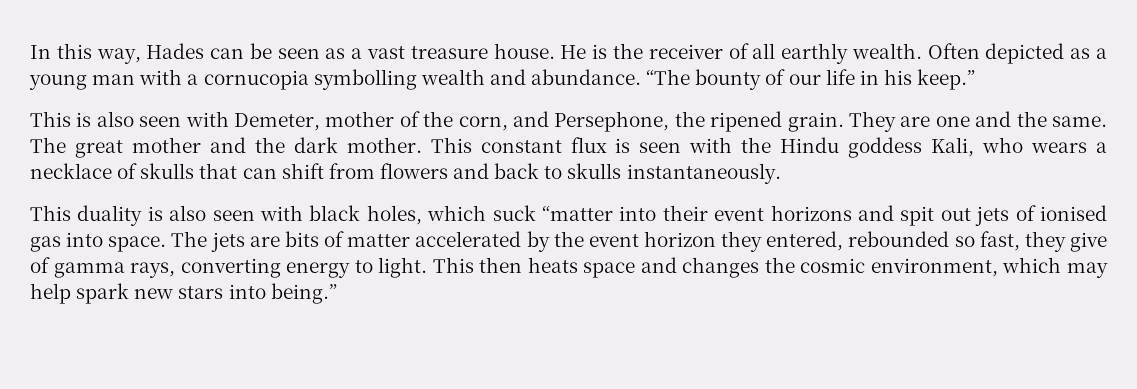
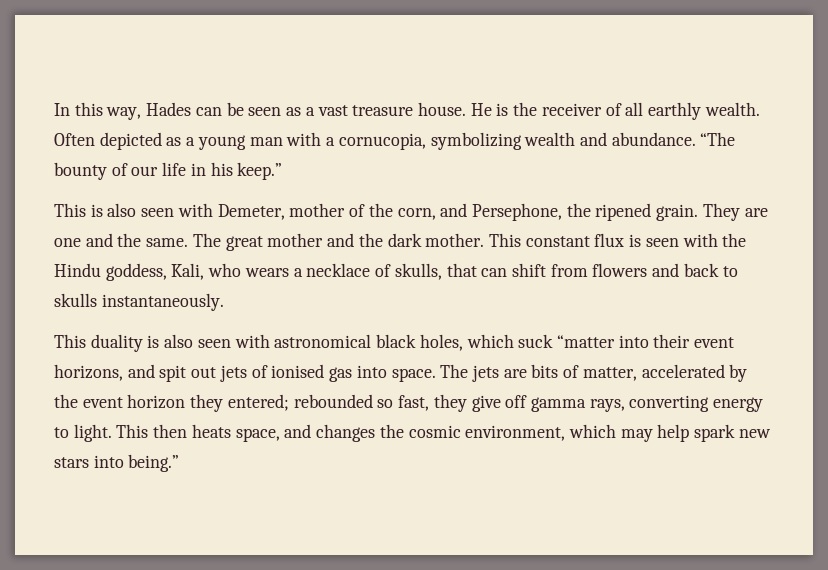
[203,69,417,90] cornucopia symbolling -> [338,132,522,150] cornucopia, symbolizing
[848,137,923,158] goddess -> [105,263,167,281] goddess,
[140,163,195,179] skulls -> [394,263,442,280] skulls,
(303, 213) none -> [274,334,372,348] astronomical
[770,205,852,221] horizons -> [54,364,123,381] horizons,
[347,234,411,247] matter -> [582,367,637,381] matter,
[766,231,844,251] entered, -> [227,394,289,411] entered;
[30,257,50,273] of -> [505,395,528,408] off
[583,262,636,278] space -> [235,428,280,442] space,

